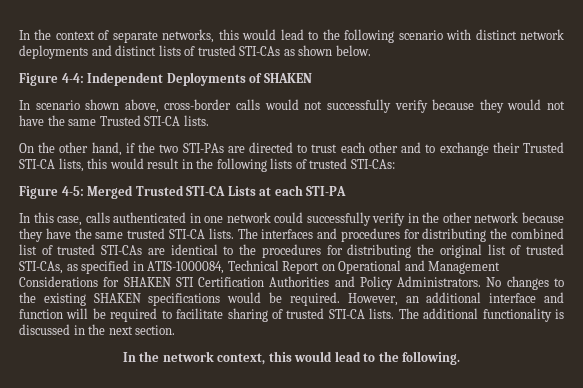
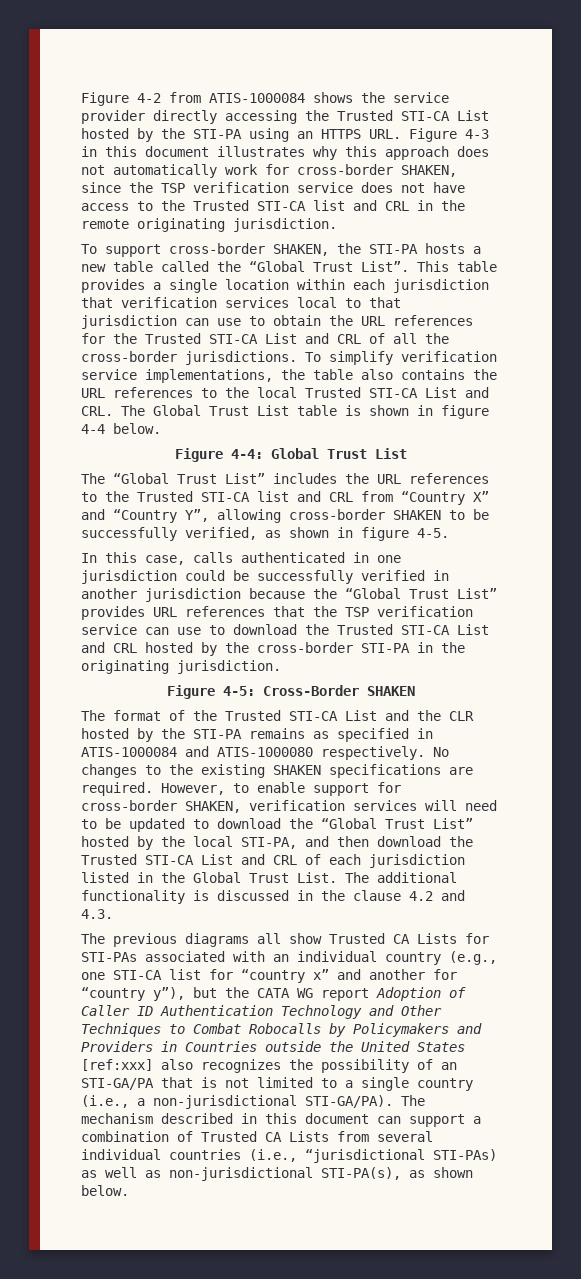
[19,29,565,43] [19,45,371,59] [19,72,312,86] [19,99,566,113] [19,115,209,126] [19,142,565,156] [19,158,395,172] [19,185,347,199] In the context of separate networks, this would lead to the following scenario with distinct network deployments and distinct lists of trusted STI-CAs as shown below. // Figure 4-4: Independent Deployments of SHAKEN // In scenario shown above, cross-border calls would not successfully verify because they would not have the same Trusted STI-CA lists. // On the other hand, if the two STI-PAs are directed to trust each other and to exchange their Trusted STI-CA lists, this would result in the following lists of trusted STI-CAs: // Figure 4-5: Merged Trusted STI-CA Lists at each STI-PA -> [81,92,449,106] [81,110,489,124] [81,128,489,142] [81,146,489,160] [81,164,457,178] [81,182,465,193] [81,200,465,211] [81,218,337,232] [81,243,481,257] [81,261,497,272] [81,279,489,293] [81,297,401,308] [81,315,473,329] [81,333,449,344] [81,351,497,365] [81,369,497,383] [81,387,489,398] [81,405,489,419] [81,423,161,434] [174,448,407,462] [81,473,489,484] [81,491,489,505] [81,509,489,523] [81,527,449,541] Figure 4-2 from ATIS-1000084 shows the service provider directly accessing the Trusted STI-CA List hosted by the STI-PA using an HTTPS URL. Figure 4-3 in this document illustrates why this approach does not automatically work for cross-border SHAKEN, since the TSP verification service does not have access to the Trusted STI-CA list and CRL in the remote originating jurisdiction. // To support cross-border SHAKEN, the STI-PA hosts a new table called the “Global Trust List”. This table provides a single location within each jurisdiction that verification services local to that jurisdiction can use to obtain the URL references for the Trusted STI-CA List and CRL of all the cross-border jurisdictions. To simplify verification service implementations, the table also contains the URL references to the local Trusted STI-CA List and CRL. The Global Trust List table is shown in figure 4-4 below. // Figure 4-4: Global Trust List // The “Global Trust List” includes the URL references to the Trusted STI-CA list and CRL from “Country X” and “Country Y”, allowing cross-border SHAKEN to be successfully verified, as shown in figure 4-5.
[226,212,565,226] [19,228,564,242] [19,244,565,258] [19,260,501,274] [19,276,482,290] network could successfully verify in the other network because they have the same trusted STI-CA lists. The interfaces and procedures for distributing the combined list of trusted STI-CAs are identical to the procedures for distributing the original list of trusted STI-CAs, as specified in ATIS-1000084, Technical Report on Operational and Management Considerations for SHAKEN STI Certification Authorities and Policy Administrators. -> [81,570,449,584] [81,588,497,602] [81,606,473,620] [81,624,489,635] [81,642,465,656] [81,660,281,674] [166,685,415,699] [81,710,474,721] [81,728,433,742] [81,746,425,760] jurisdiction could be successfully verified in another jurisdiction because the “Global Trust List” provides URL references that the TSP verification service can use to download the Trusted STI-CA List and CRL hosted by the cross-border STI-PA in the originating jurisdiction. // Figure 4-5: Cross-Border SHAKEN // The format of the Trusted STI-CA List and the CLR hosted by the STI-PA remains as specified in ATIS-1000084 and ATIS-1000080 respectively.
[227,292,564,306] [19,308,395,322] would be required. However, an additional interface and function will be required to facilitate sharing of trusted STI-CA lists. -> [449,767,473,775] [81,782,401,796] [81,800,497,813] [81,818,473,832] [81,836,473,850] [81,854,465,868] [81,872,337,883] are required. However, to enable support for cross-border SHAKEN, verification services will need to be updated to download the “Global Trust List” hosted by the local STI-PA, and then download the Trusted STI-CA List and CRL of each jurisdiction listed in the Global Trust List.
[108,325,176,335] [122,351,461,365] next section. // In the network context, this would lead to the following. -> [353,890,465,901] [81,909,113,919] [81,933,489,947] [81,951,497,965] [81,969,457,983] [81,987,466,1001] [81,1005,442,1019] [81,1023,482,1037] [81,1041,465,1052] [81,1059,457,1073] [81,1077,473,1091] [81,1095,425,1109] [81,1113,481,1127] [81,1131,433,1142] [81,1149,497,1163] [81,1167,473,1181] [81,1185,129,1196] clause 4.2 and 4.3. // The previous diagrams all show Trusted CA Lists for STI-PAs associated with an individual country (e.g., one STI-CA list for “country x” and another for “country y”), but the CATA WG report Adoption of Caller ID Authentication Technology and Other Techniques to Combat Robocalls by Policymakers and Providers in Countries outside the United States [ref:xxx] also recognizes the possibility of an STI-GA/PA that is not limited to a single country (i.e., a non-jurisdictional STI-GA/PA). The mechanism described in this document can support a combination of Trusted CA Lists from several individual countries (i.e., “jurisdictional STI-PAs) as well as non-jurisdictional STI-PA(s), as shown below.

